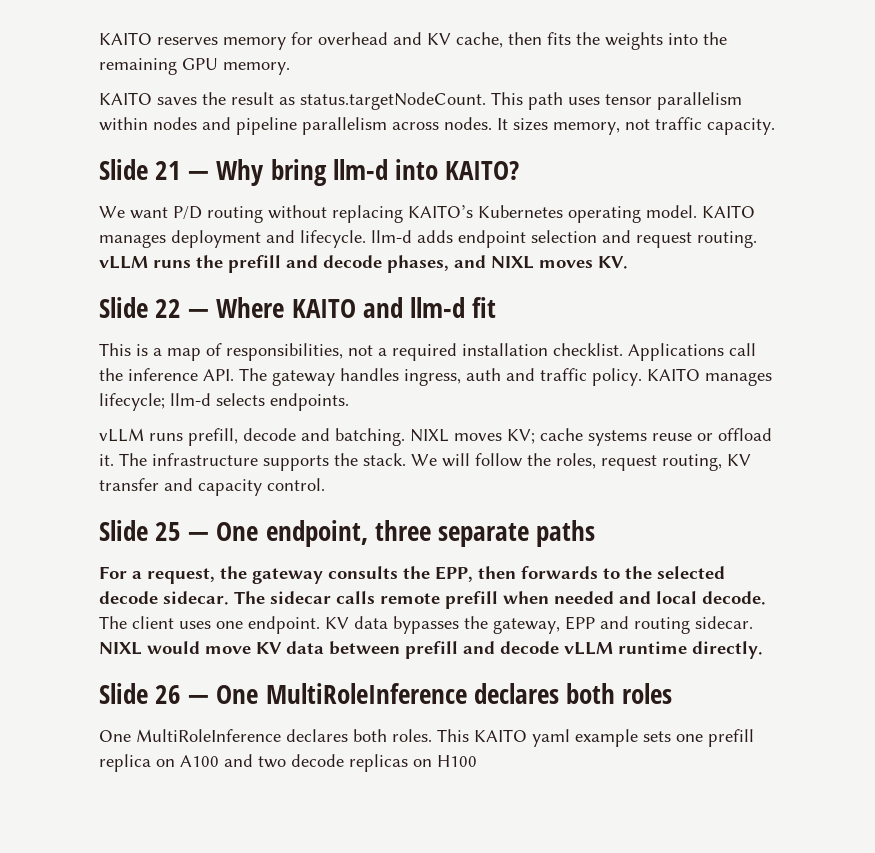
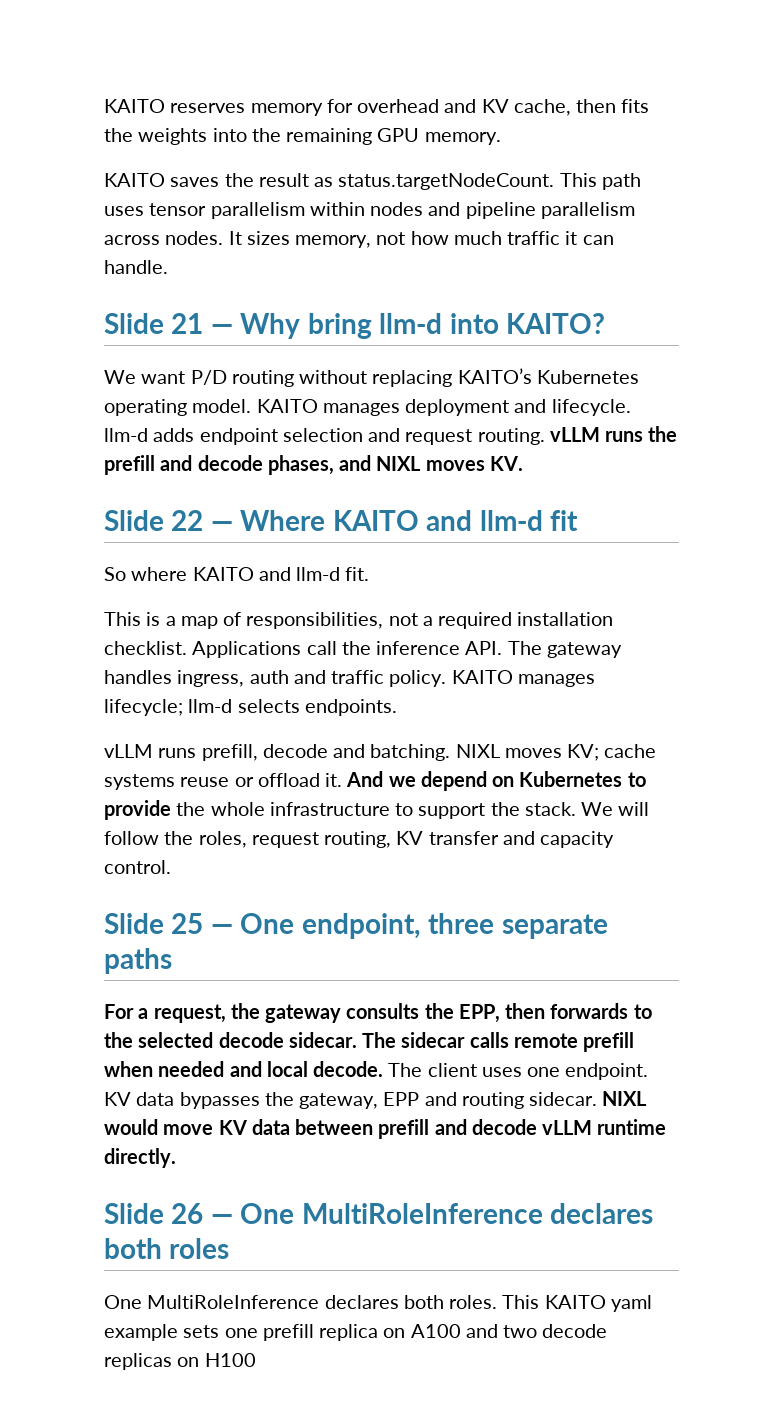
[655,117,775,135] traffic capacity. -> [410,231,614,245] [104,260,168,274] how much traffic it can handle.
(497, 307) none -> [104,567,370,581] // So where KAITO and llm-d fit.
[119,453,329,471] The infrastructure supports -> [346,771,646,791] [104,800,486,820] And we depend on Kubernetes to provide the whole infrastructure to support

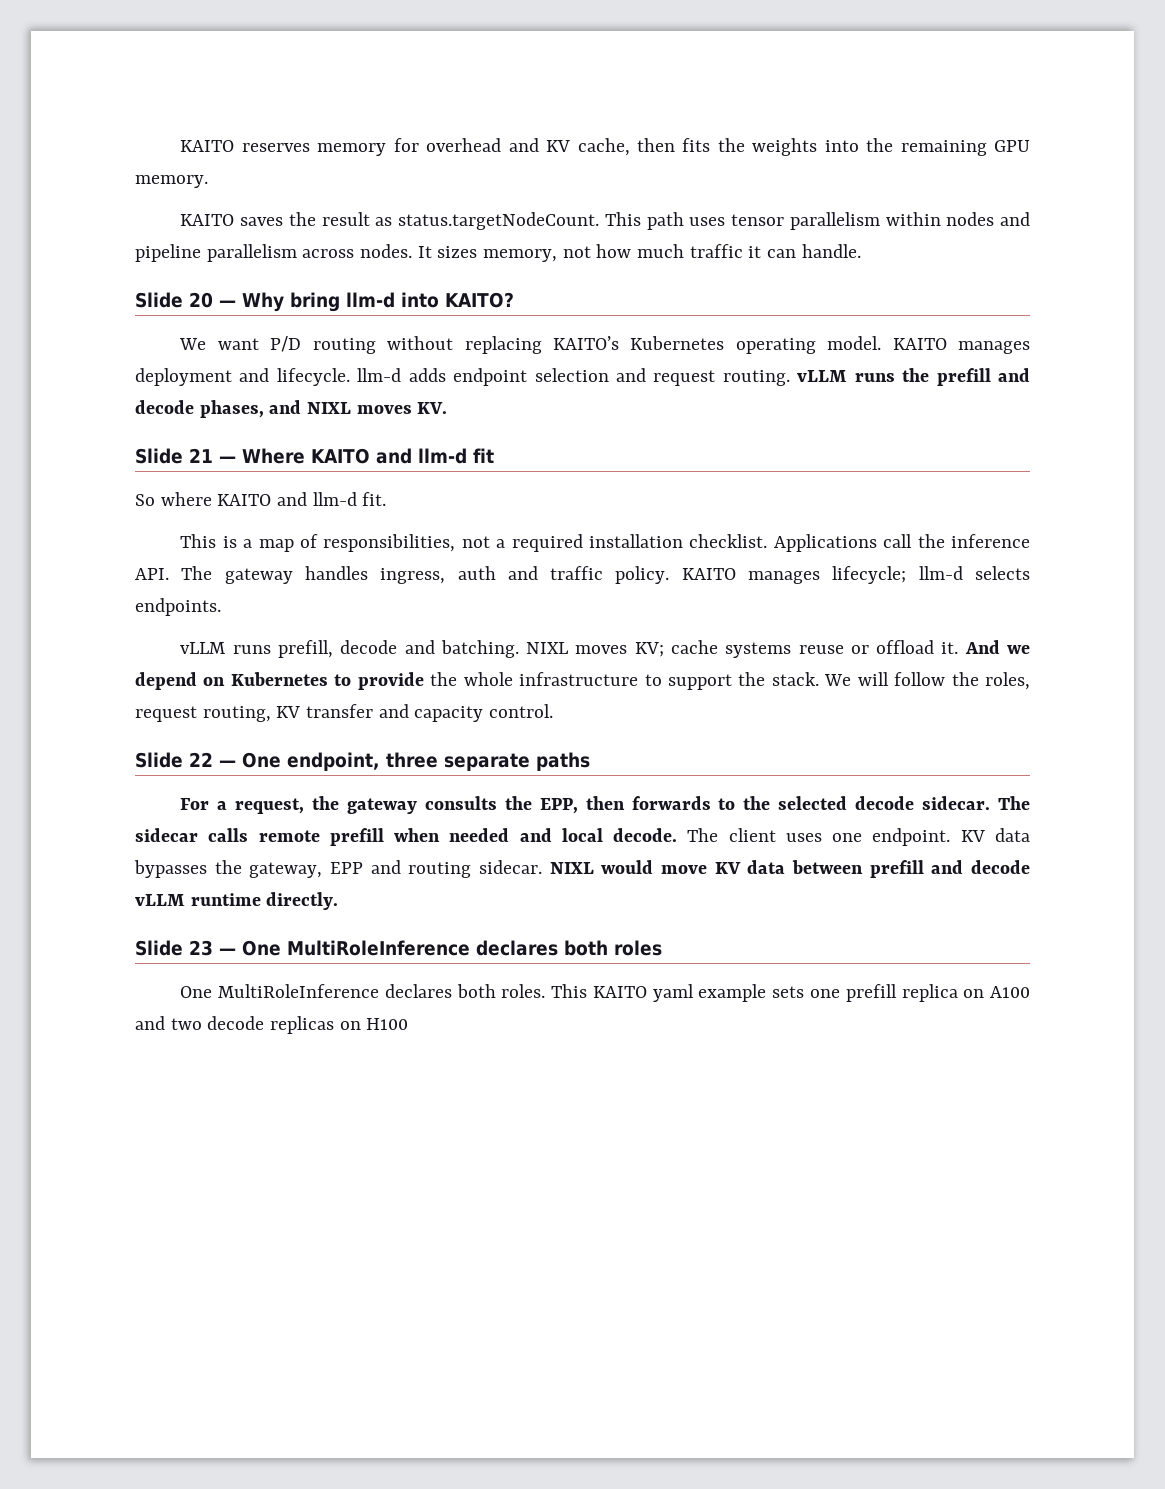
[171,313,204,334] 21 -> [189,292,213,308] 20
[171,510,204,531] 22 -> [189,448,213,463] 21
[171,913,204,934] 25 -> [189,752,213,767] 22
[171,1203,204,1224] 26 -> [189,940,213,956] 23

